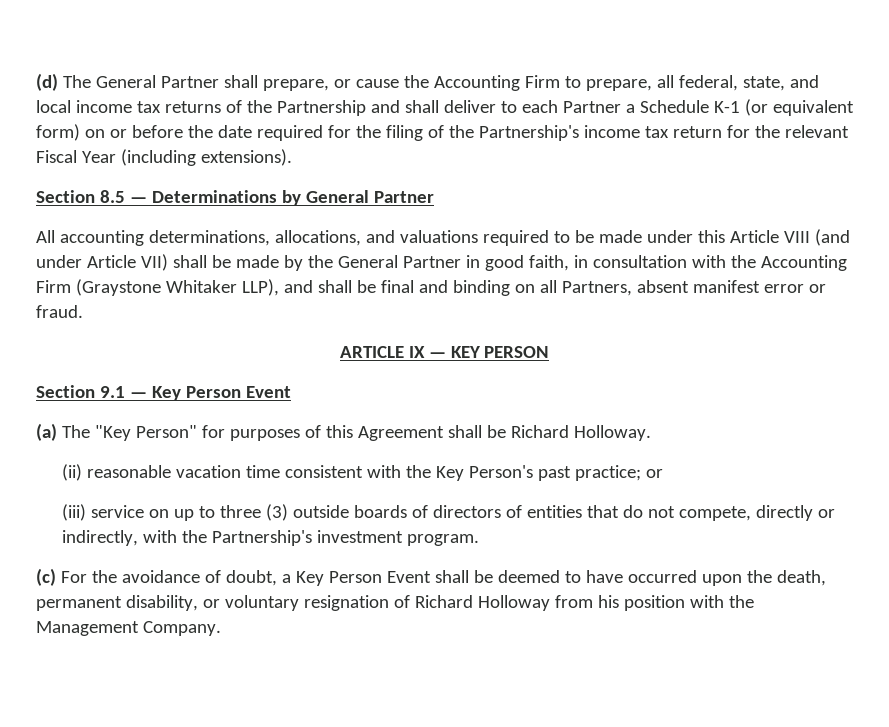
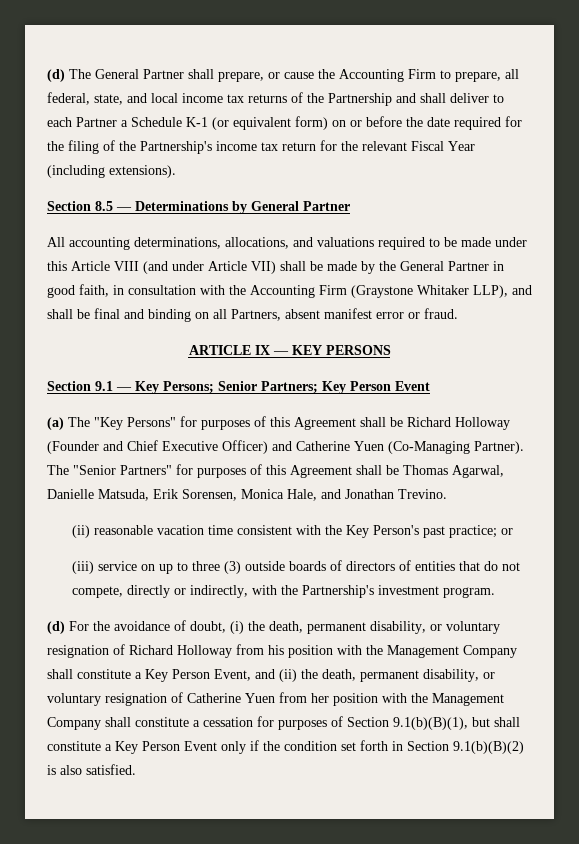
[484,346,550,358] PERSON -> [325,345,391,355] PERSONS
(181, 393) none -> [163,381,346,394] Persons; Senior Partners; Key
[135,425,197,438] Person" -> [127,417,176,427] Persons"
[573,425,651,441] Holloway. -> [455,417,510,430] [47,440,524,454] [47,464,504,478] [47,489,447,501] Holloway (Founder and Chief Executive Officer) and Catherine Yuen (Co-Managing Partner). The "Senior Partners" for purposes of this Agreement shall be Thomas Agarwal, Danielle Matsuda, Erik Sorensen, Monica Hale, and Jonathan Trevino.
[36,568,56,586] (c) -> [47,621,65,634] (d)
[281,570,742,586] a Key Person Event shall be deemed to have occurred upon -> [230,621,244,634] (i)
[142,621,221,636] Company. -> [463,645,517,658] [47,669,495,682] [47,692,504,706] [47,716,520,730] [47,740,524,754] [47,764,136,775] Company shall constitute a Key Person Event, and (ii) the death, permanent disability, or voluntary resignation of Catherine Yuen from her position with the Management Company shall constitute a cessation for purposes of Section 9.1(b)(B)(1), but shall constitute a Key Person Event only if the condition set forth in Section 9.1(b)(B)(2) is also satisfied.

